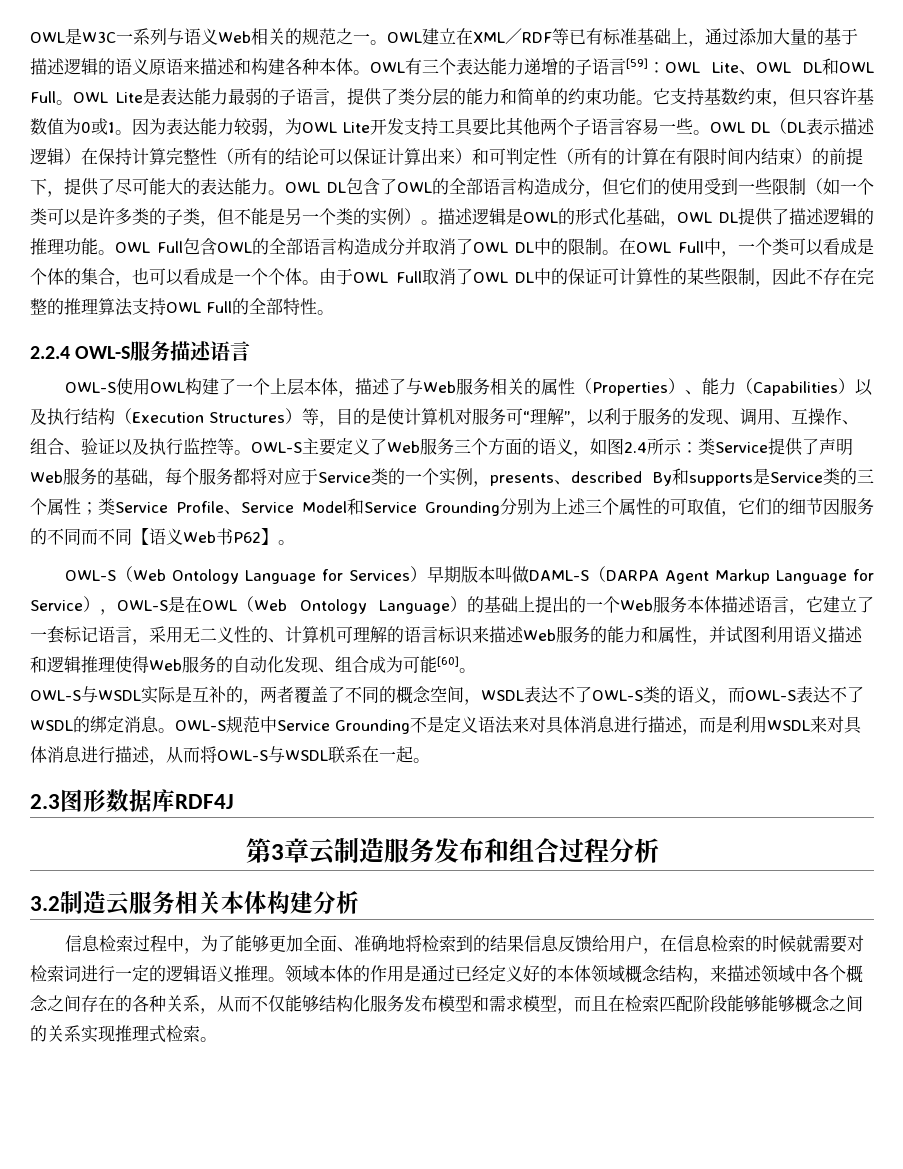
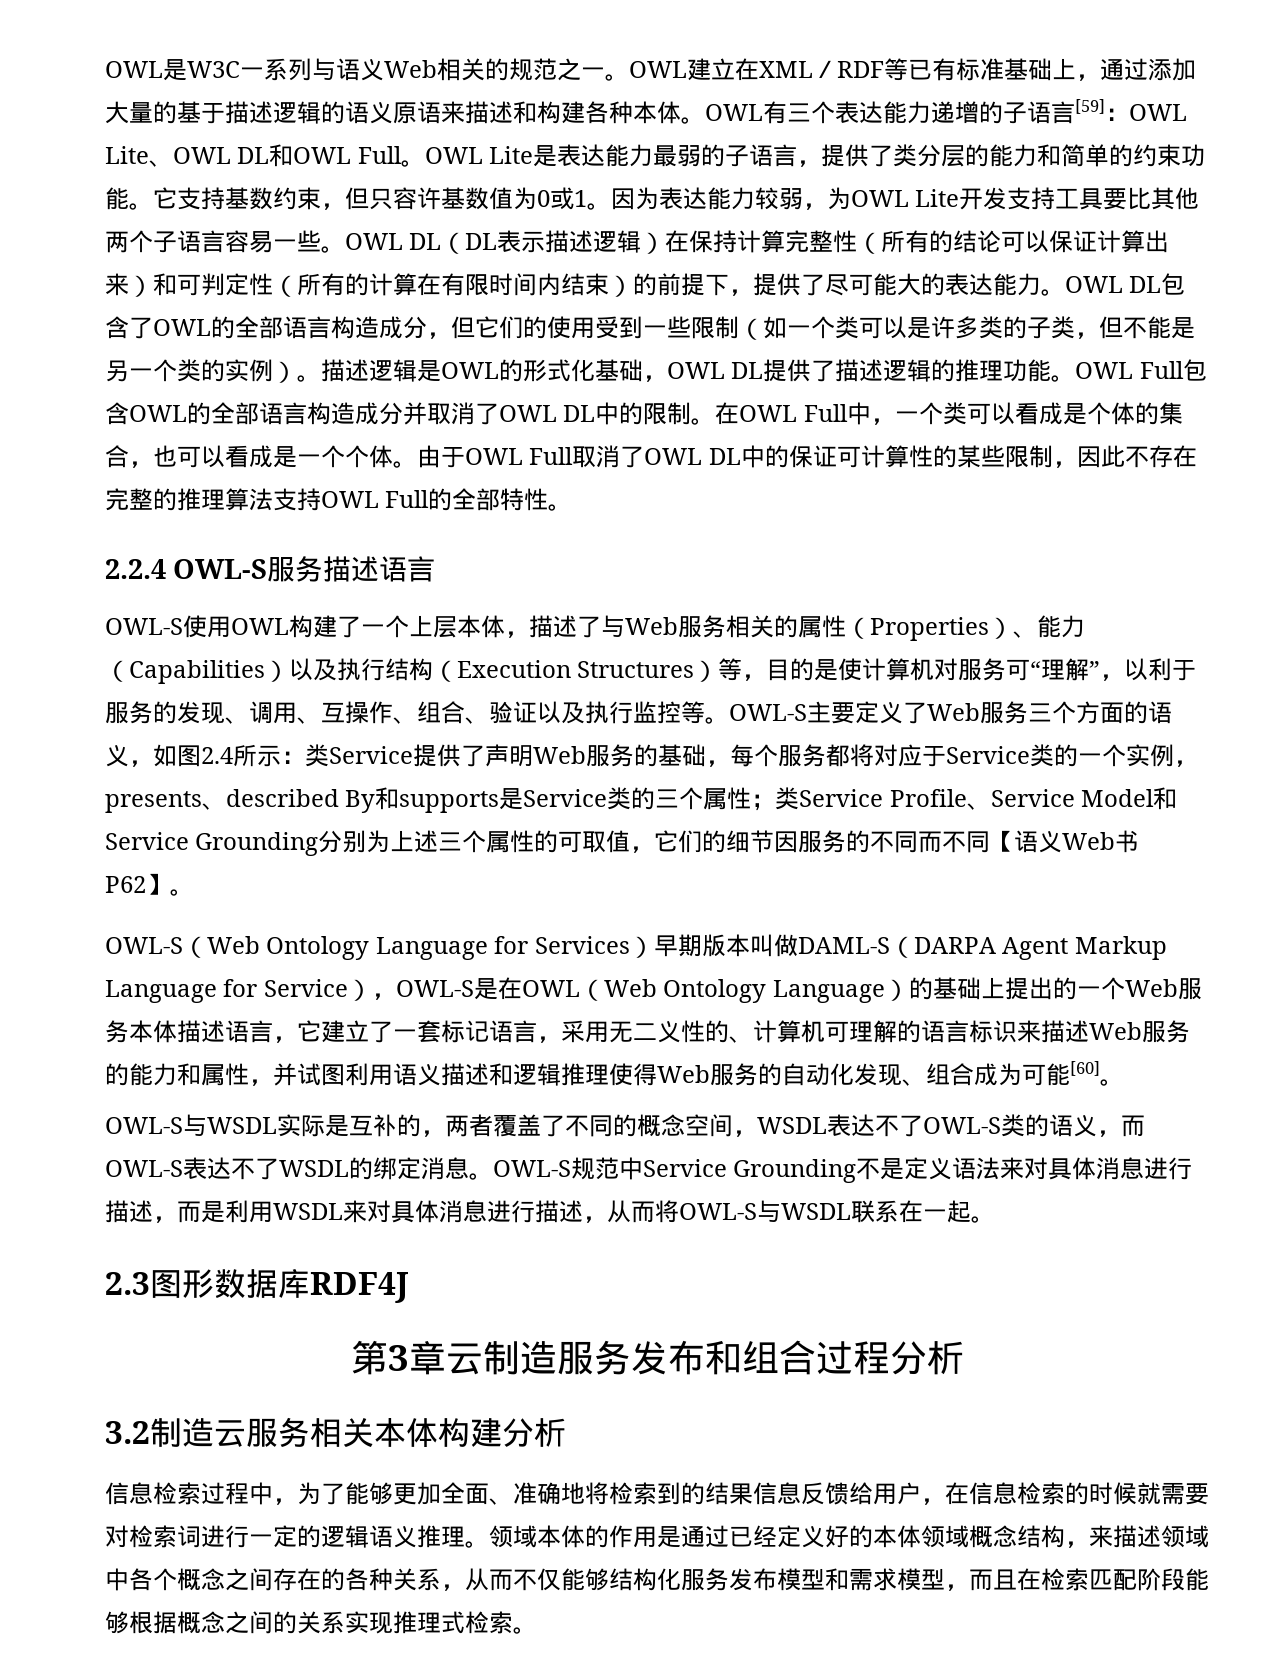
[761,995,795,1012] 能够 -> [129,1611,177,1634] 根据

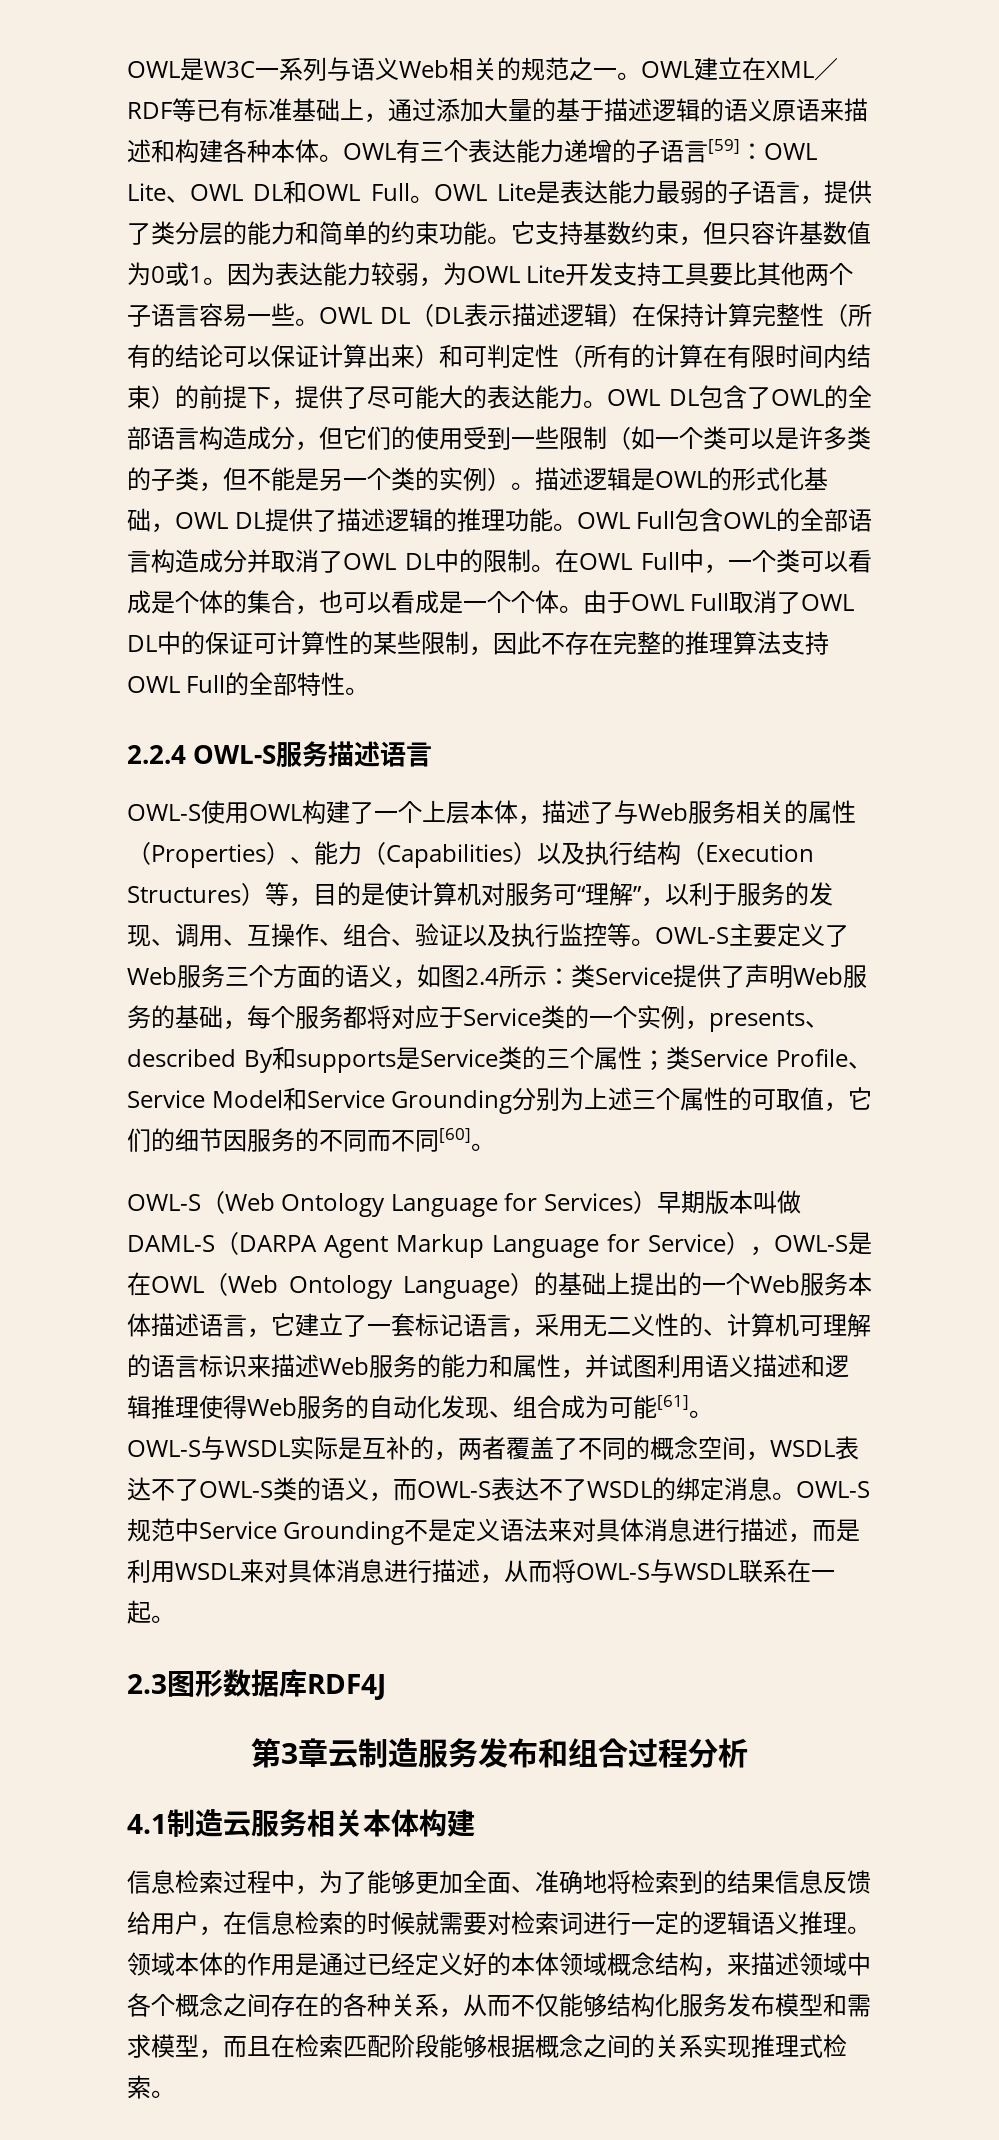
[990,830,1140,853] [105,873,170,895] 【语义Web书P62】 -> [439,1128,471,1143] [60]
[1070,1061,1100,1076] [60] -> [657,1395,689,1410] [61]
[105,1421,150,1444] 3.2 -> [127,1814,167,1834] 4.1
[502,1418,566,1447] 分析 -> (475, 1823) none

